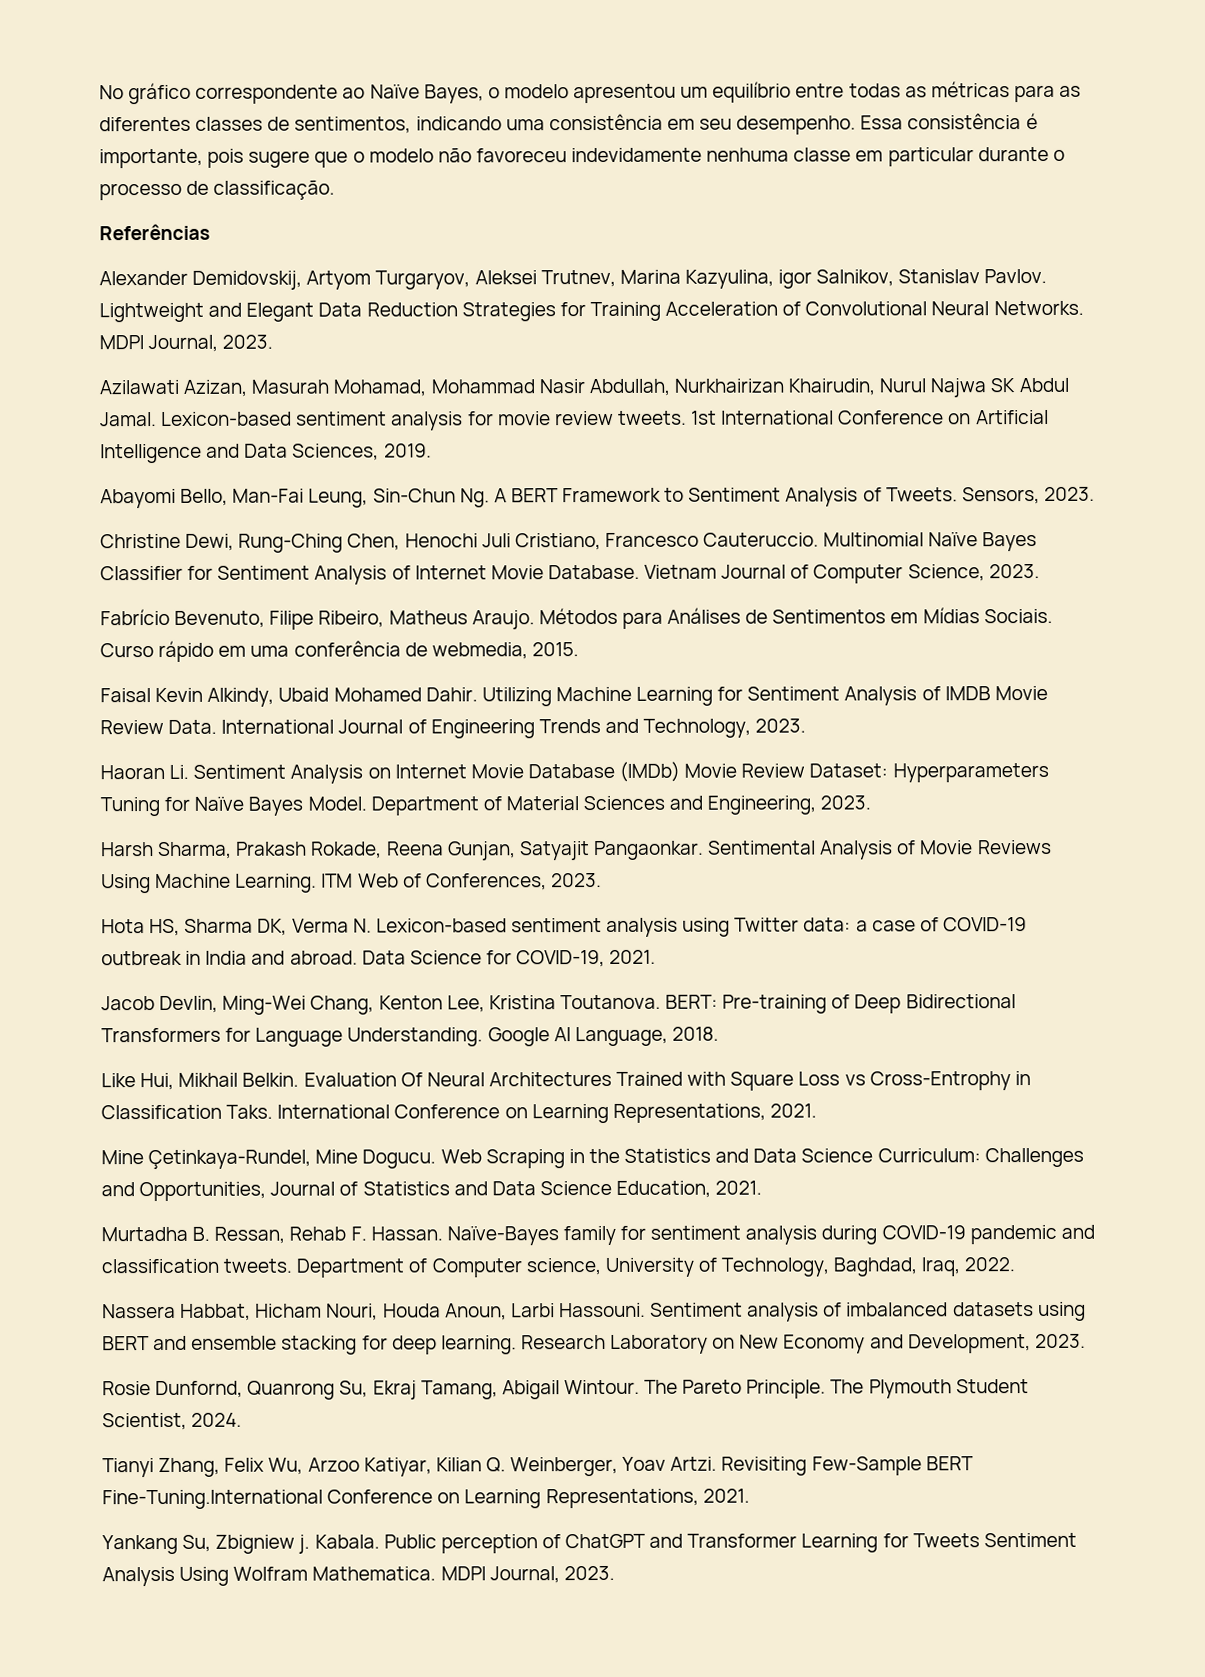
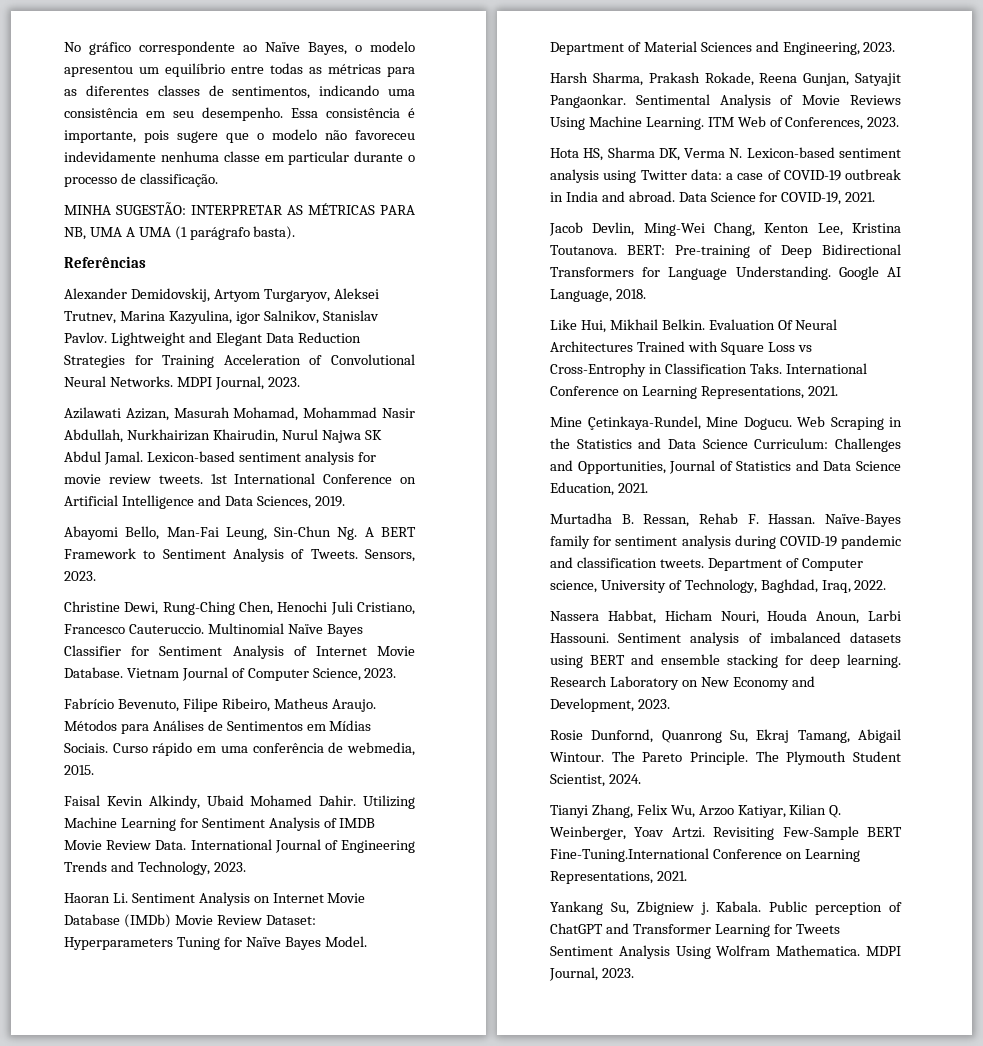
(336, 189) none -> [64,202,415,215] [64,226,296,240] // MINHA SUGESTÃO: INTERPRETAR AS MÉTRICAS PARA NB, UMA A UMA (1 parágrafo basta).

